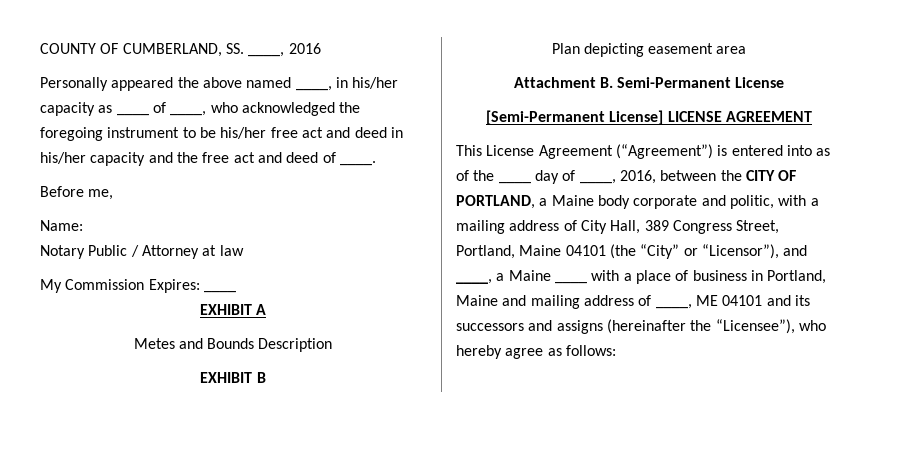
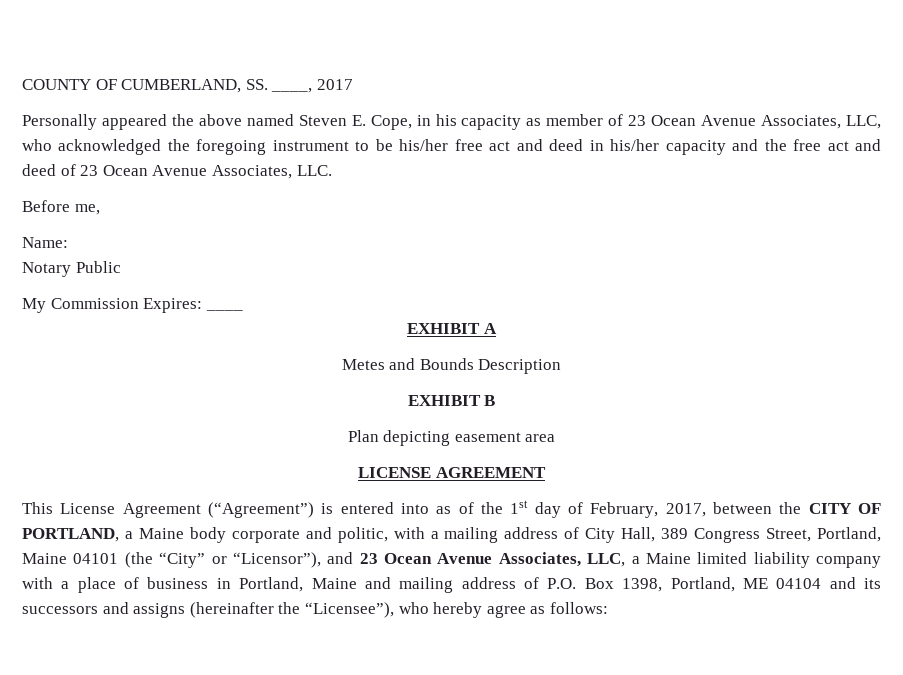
[288,43,321,54] 2016 -> [316,79,353,90] 2017
[295,77,399,91] [40,102,113,116] [116,113,149,116] [152,102,207,116] ____, in his/her capacity as ____ of ____, -> [298,114,882,130] Steven E. Cope, in his capacity as member of 23 Ocean Avenue Associates, LLC,
[339,161,376,166] ____. -> [80,165,332,179] 23 Ocean Avenue Associates, LLC.
[130,245,244,259] / Attorney at law -> (121, 267) none
[513,77,785,88] [486,110,664,125] Attachment B. Semi-Permanent License // [Semi-Permanent License] -> (556, 438) none
[498,181,531,184] ____ -> [510,500,529,514] 1st
[579,170,656,184] ____, 2016, -> [590,502,706,518] February, 2017,
[456,270,551,284] [554,281,587,284] ____, a Maine ____ -> [359,552,881,568] 23 Ocean Avenue Associates, LLC, a Maine limited liability company
[655,295,763,309] ____, ME 04101 -> [547,577,822,592] P.O. Box 1398, Portland, ME 04104

